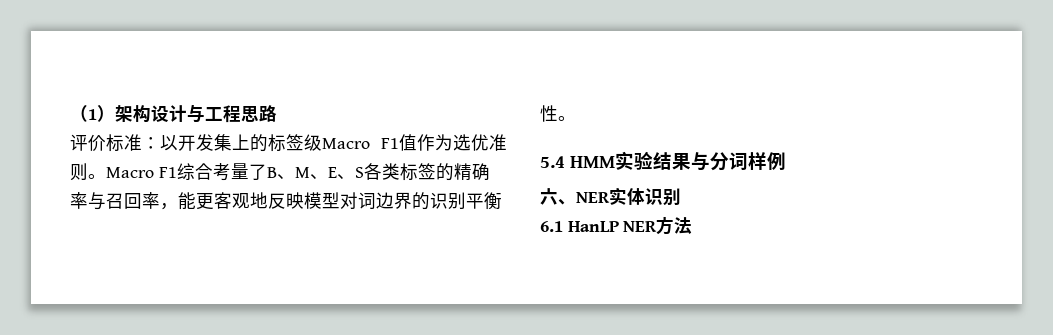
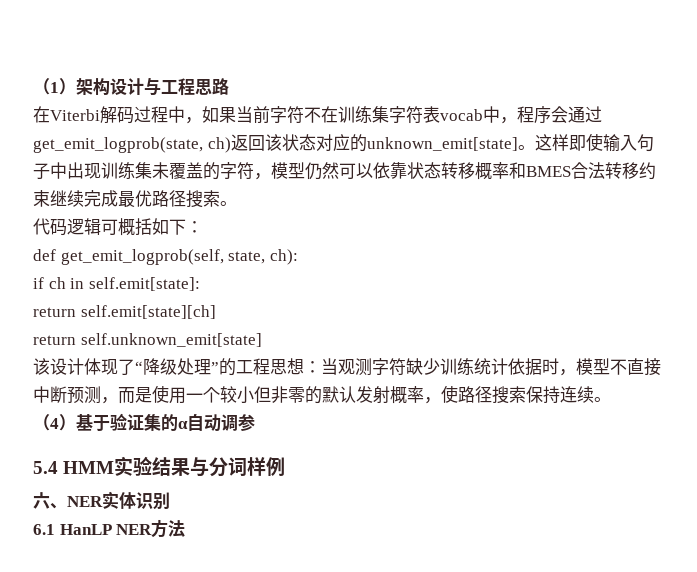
[70,134,507,152] [70,163,490,181] [70,192,502,210] [540,105,576,122] 评价标准：以开发集上的标签级Macro F1值作为选优准则。Macro F1综合考量了B、M、E、S各类标签的精确率与召回率，能更客观地反映模型对词边界的识别平衡性。 -> [33,106,602,124] [33,133,654,153] [33,162,656,180] [33,190,237,208] [33,218,203,236] [33,249,298,265] [33,277,200,291] [33,305,216,319] [33,333,262,347] [33,358,661,376] [33,385,611,404] [33,413,255,431] 在Viterbi解码过程中，如果当前字符不在训练集字符表vocab中，程序会通过get_emit_logprob(state, ch)返回该状态对应的unknown_emit[state]。这样即使输入句子中出现训练集未覆盖的字符，模型仍然可以依靠状态转移概率和BMES合法转移约束继续完成最优路径搜索。 // 代码逻辑可概括如下： // def get_emit_logprob(self, state, ch): // if ch in self.emit[state]: // return self.emit[state][ch] // return self.unknown_emit[state] // 该设计体现了“降级处理”的工程思想：当观测字符缺少训练统计依据时，模型不直接中断预测，而是使用一个较小但非零的默认发射概率，使路径搜索保持连续。 // （4）基于验证集的α自动调参

